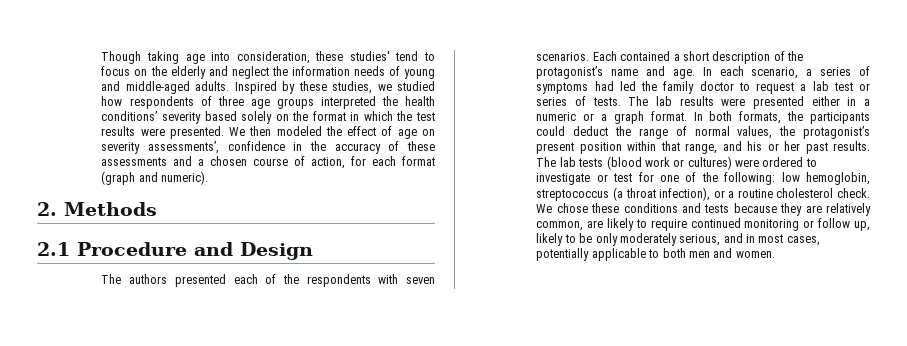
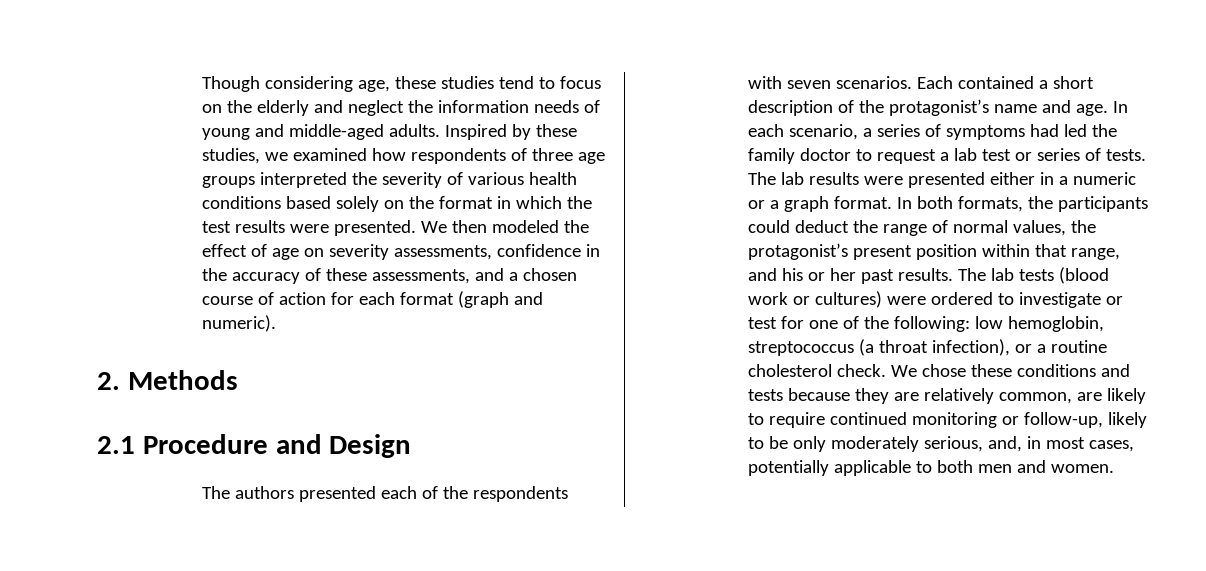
[147,51,390,64] taking age into consideration, these studies' -> [264,76,494,92] considering age, these studies
[396,81,435,91] studied -> [292,148,367,161] examined
[404,96,435,106] [101,111,201,124] health conditions’ severity -> [381,172,577,188] [201,196,281,209] severity of various health conditions
[148,141,220,154] assessments’, -> [393,245,492,260] assessments,
[101,157,168,166] assessments -> [371,269,470,284] assessments,
[311,157,346,169] action, -> [278,292,326,305] action
[818,218,870,231] follow up, -> [1023,412,1103,428] follow-up,
[723,233,743,243] and -> [987,436,1022,452] and,

